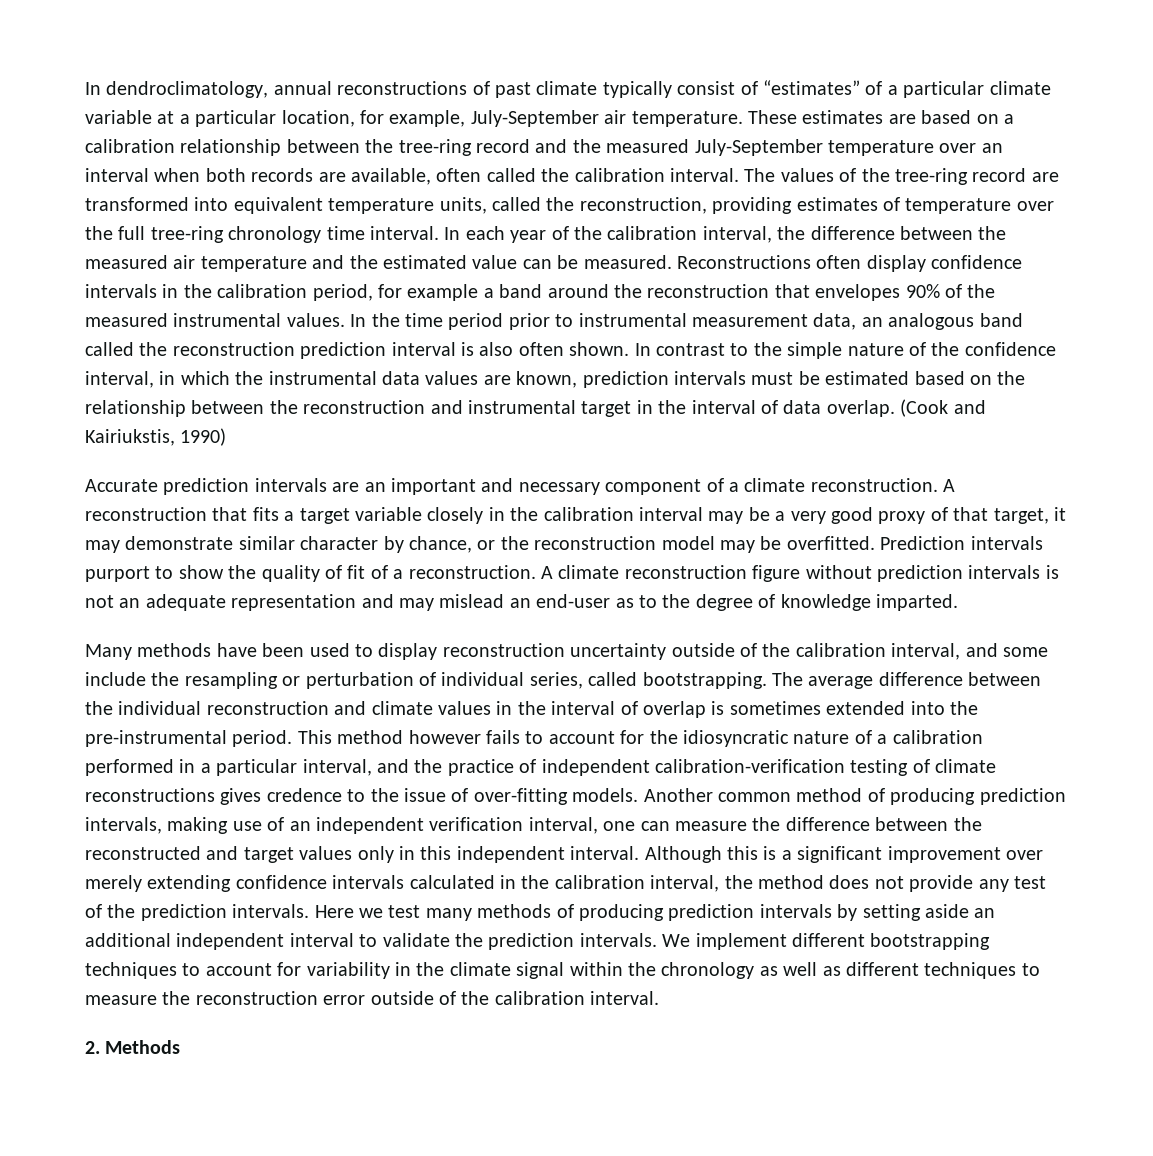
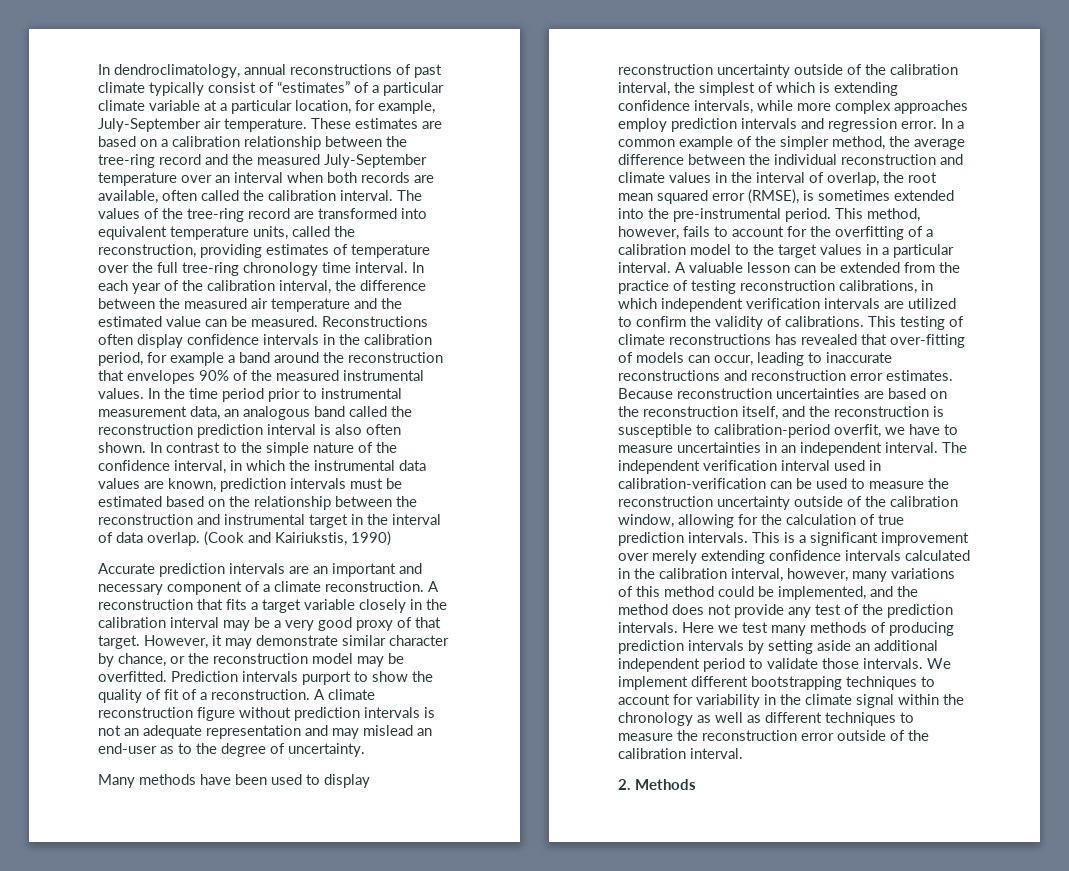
[993,508,1049,524] target, -> [98,635,208,649] target. However,
[780,594,958,611] knowledge imparted. -> [288,743,365,757] uncertainty.
[965,643,1048,657] [85,672,803,689] and some include the resampling or perturbation of individual series, called bootstrapping. The -> [674,82,898,96] [618,100,968,114] [618,118,964,132] [618,136,910,150] the simplest of which is extending confidence intervals, while more complex approaches employ prediction intervals and regression error. In a common example of the simpler method, the
[642,701,706,718] overlap -> [827,172,937,186] [618,189,799,204] overlap, the root mean squared error (RMSE),
[337,730,481,744] method however -> [867,208,920,222] [618,226,679,240] method, however,
[682,730,850,747] idiosyncratic nature -> [835,226,904,240] overfitting
[85,759,997,776] [85,788,1066,805] [85,817,982,834] [85,846,758,863] performed in a particular interval, and the practice of independent calibration-verification testing of climate reconstructions gives credence to the issue of over-fitting models. Another common method of producing prediction intervals, making use of an independent verification interval, one can measure the difference between the reconstructed and target values only in this independent interval. Although this -> [690,244,954,258] [618,262,960,273] [618,280,933,294] [618,298,956,312] [618,316,964,330] [618,334,965,348] [618,352,892,366] [618,370,953,381] [618,388,947,399] [618,406,944,420] [618,424,958,438] [618,442,967,456] [618,460,881,474] [618,478,949,489] [618,496,958,510] [618,514,904,528] [618,532,780,546] model to the target values in a particular interval. A valuable lesson can be extended from the practice of testing reconstruction calibrations, in which independent verification intervals are utilized to confirm the validity of calibrations. This testing of climate reconstructions has revealed that over-fitting of models can occur, leading to inaccurate reconstructions and reconstruction error estimates. Because reconstruction uncertainties are based on the reconstruction itself, and the reconstruction is susceptible to calibration-period overfit, we have to measure uncertainties in an independent interval. The independent verification interval used in calibration-verification can be used to measure the reconstruction uncertainty outside of the calibration window, allowing for the calculation of true prediction intervals. This
(720, 883) none -> [787,568,955,582] [618,586,893,600] however, many variations of this method could be implemented, and
[289,933,354,947] interval -> [703,658,745,672] period
[454,933,575,950] the prediction -> [822,658,859,669] those

